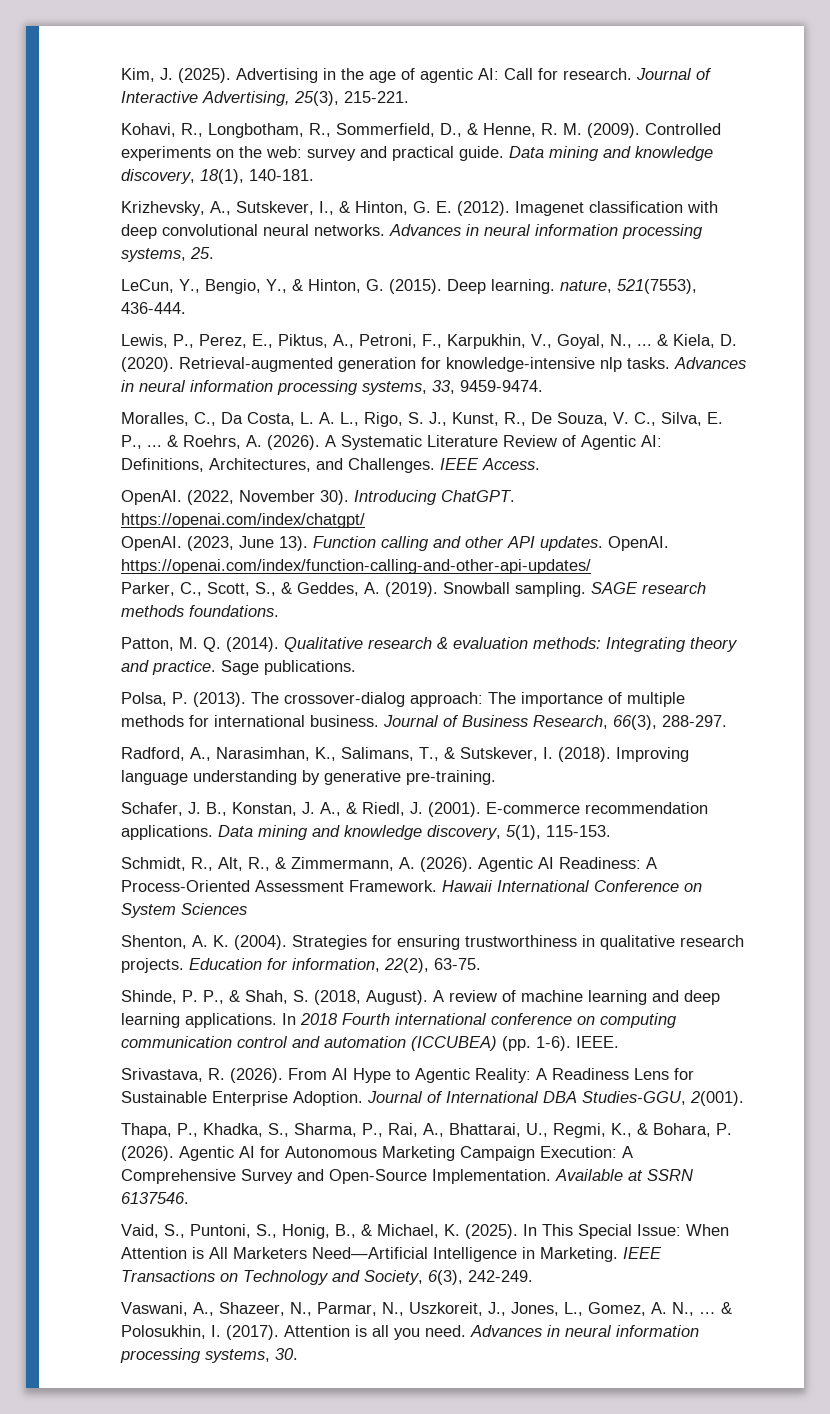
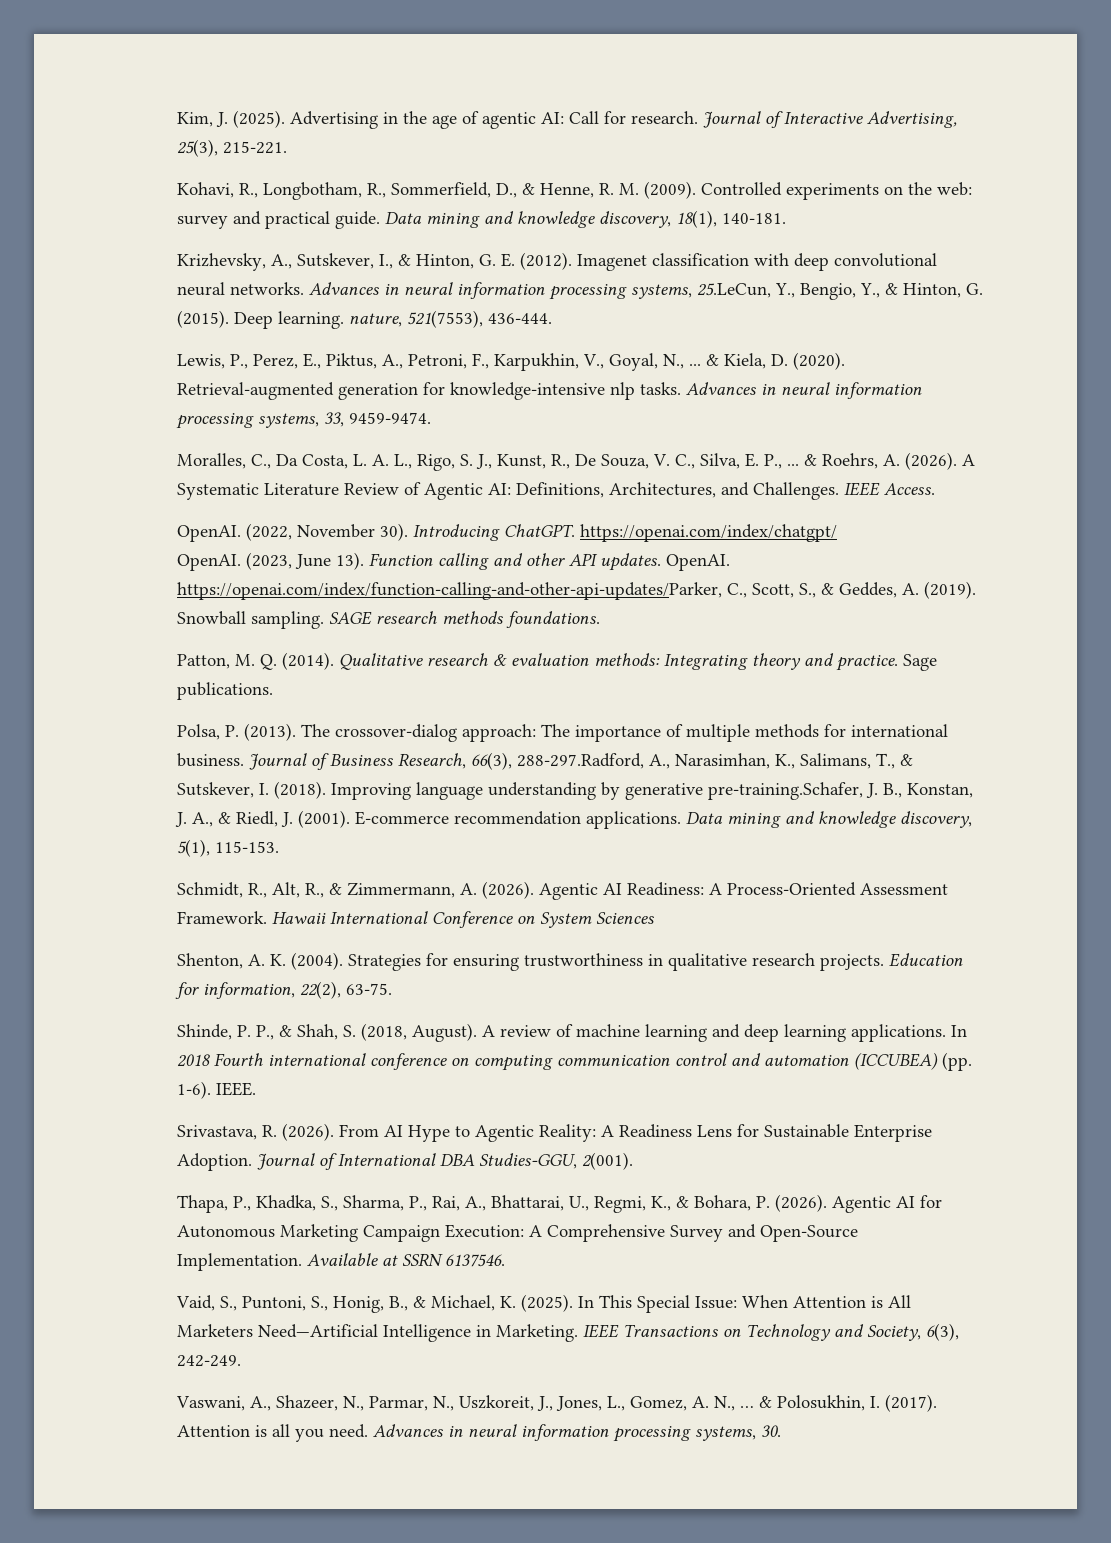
[189,247,214,259] [120,279,174,293] 25. // LeCun, -> [697,283,772,298] 25.LeCun,
[120,559,591,574] [120,582,175,596] https://openai.com/index/function-calling-and-other-api-updates/ // Parker, -> [177,582,723,600] https://openai.com/index/function-calling-and-other-api-updates/Parker,
[661,715,727,727] [120,747,185,761] 288-297. // Radford, -> [517,753,645,769] 288-297.Radford,
[405,770,496,785] [120,802,183,816] pre-training. // Schafer, -> [708,782,864,800] pre-training.Schafer,

